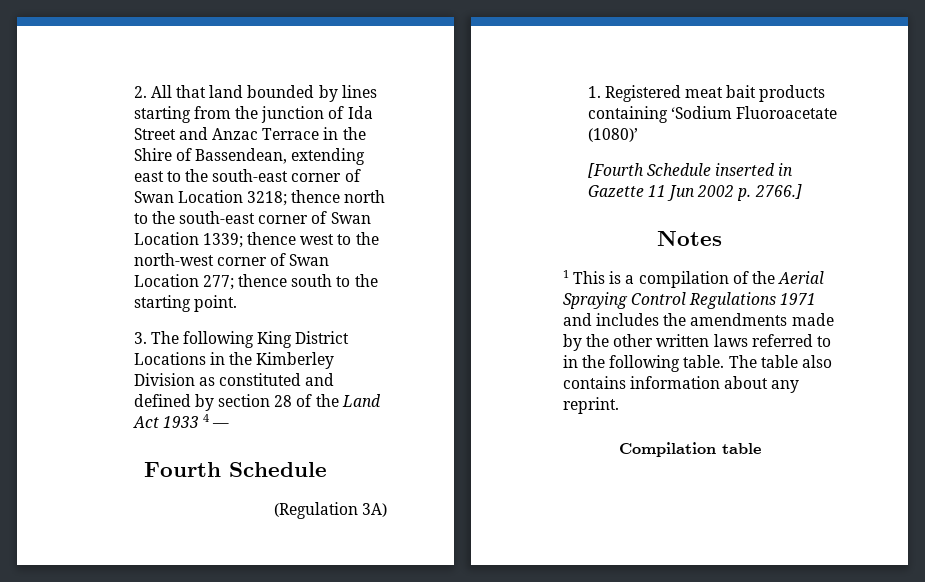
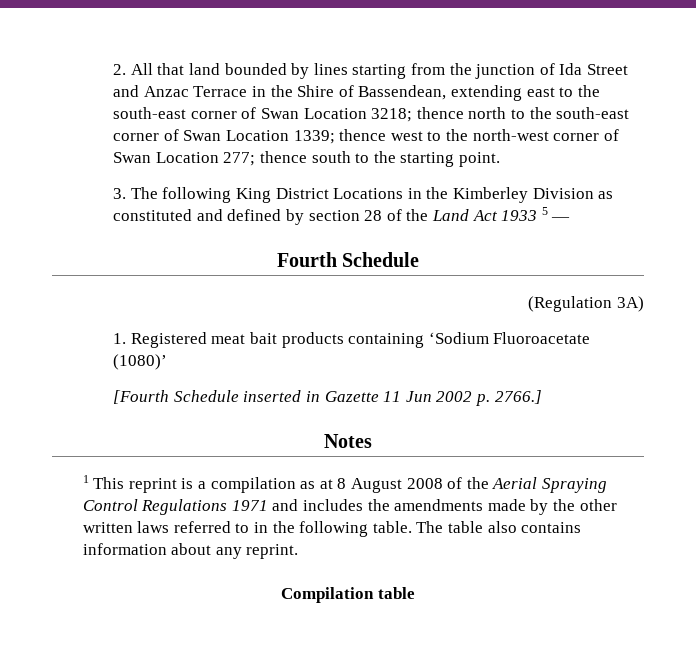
[202,414,209,422] 4 -> [541,207,548,215] 5
(605, 277) none -> [128,478,177,493] reprint
(729, 279) none -> [300,478,443,493] as at 8 August 2008

